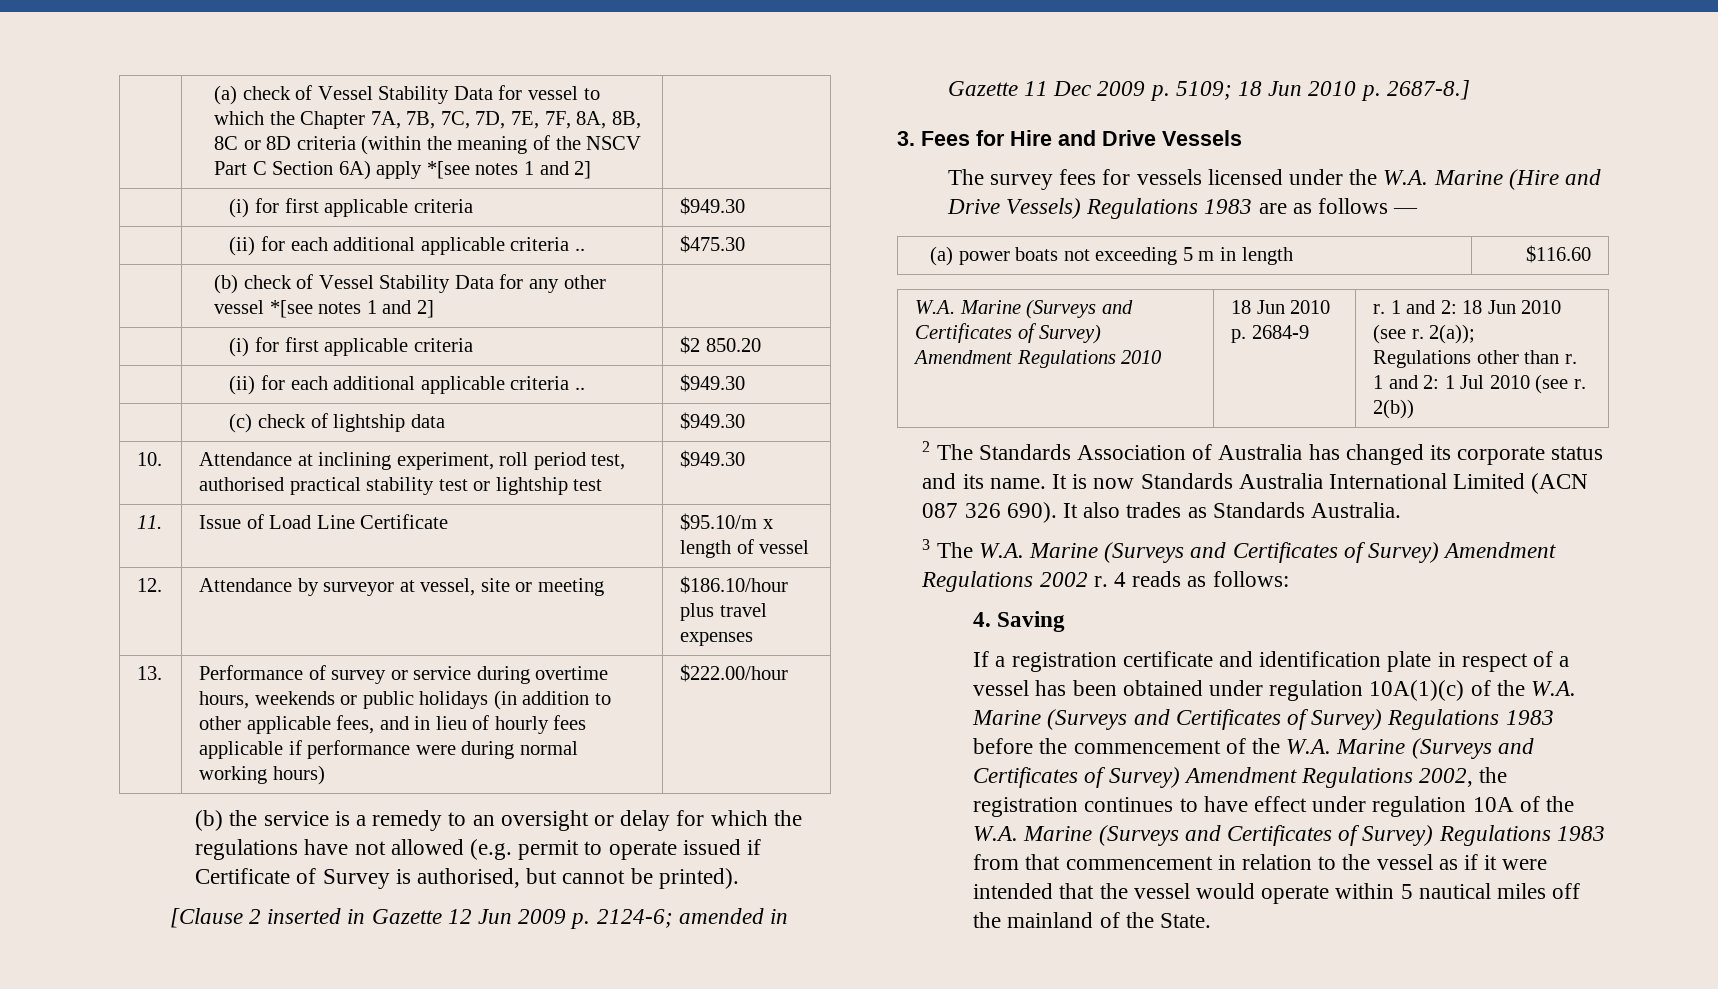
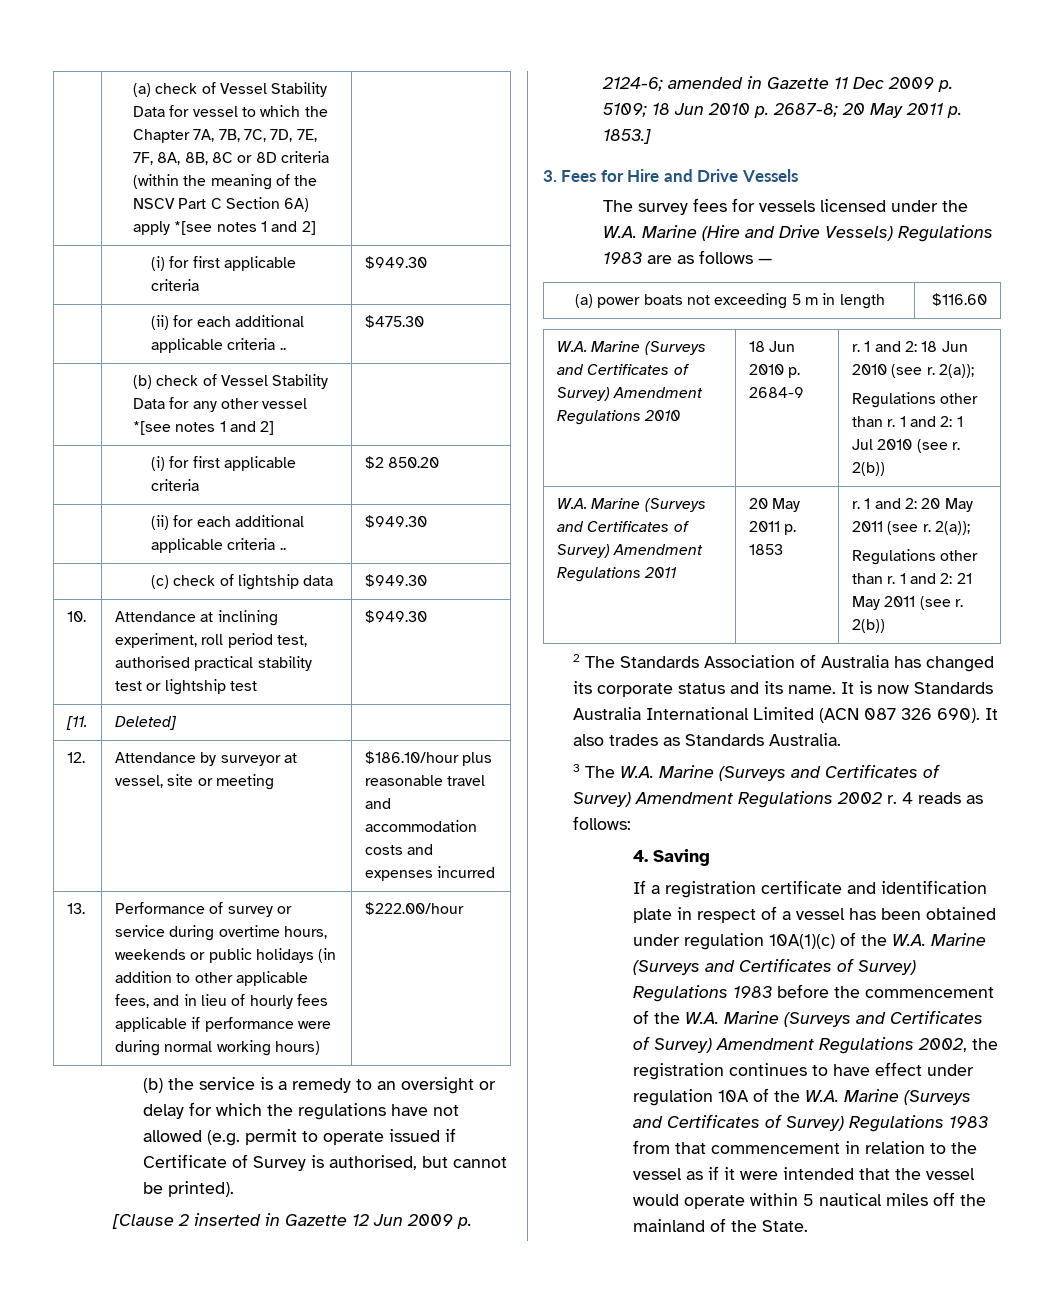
[137,515,163,529] [199,514,449,529] [680,513,773,531] [680,539,810,558] 11. | Issue of Load Line Certificate | $95.10/m x length of vessel -> [65,716,87,730] [114,716,177,730] [11. | Deleted] |
[719,603,767,617] travel -> [364,775,486,786] [364,798,391,809] [364,820,477,832] [364,844,434,855] reasonable travel and accommodation costs and
(754, 639) none -> [437,866,496,878] incurred
[1386,80,1470,100] 2687-8.] -> [773,103,963,118] [603,129,652,144] 2687-8; 20 May 2011 p. 1853.]
(1415, 409) none -> [556,498,706,512] [556,521,689,532] [556,544,704,558] [556,567,678,582] [748,498,801,512] [748,521,797,535] [748,544,783,555] [851,498,973,512] [851,521,970,535] [851,549,979,565] [851,573,972,584] [851,596,963,610] [851,619,885,633] // W.A. Marine (Surveys and Certificates of Survey) Amendment Regulations 2011 | 20 May 2011 p. 1853 | r. 1 and 2: 20 May 2011 (see r. 2(a)); // Regulations other than r. 1 and 2: 21 May 2011 (see r. 2(b))

